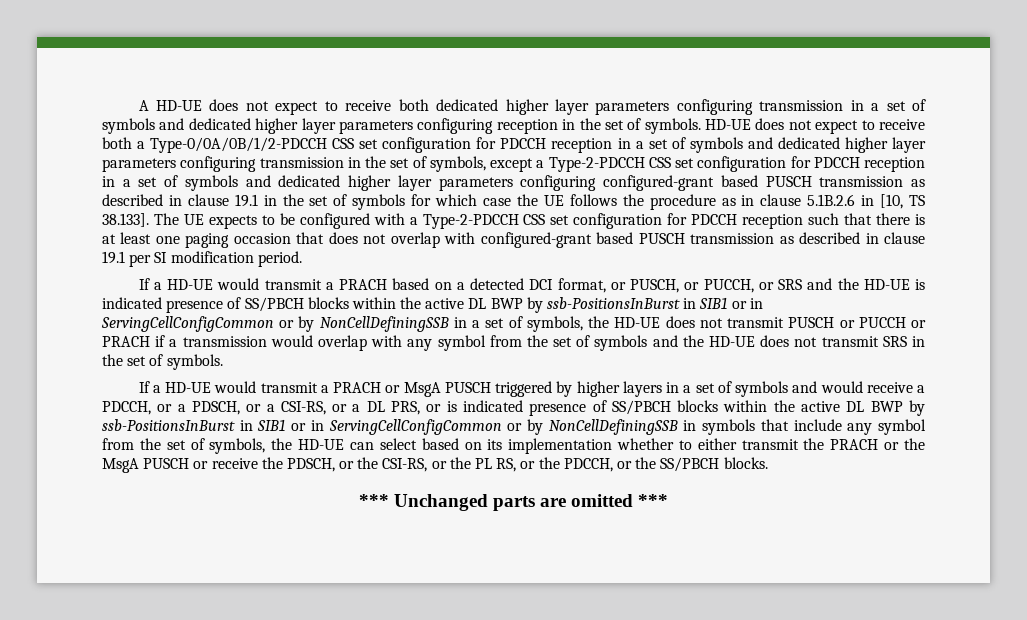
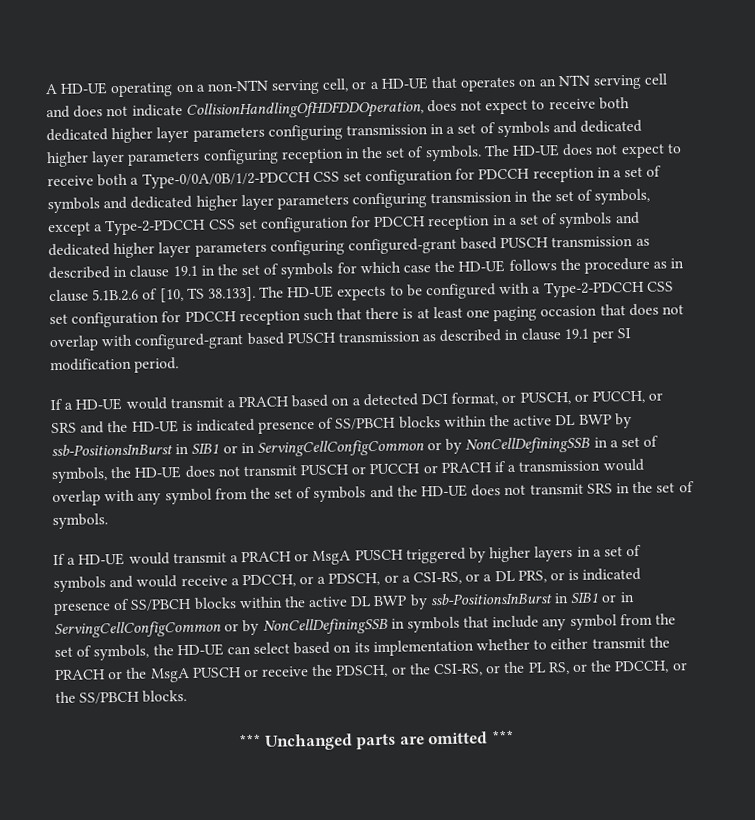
(203, 105) none -> [110,73,668,98] [46,100,424,120] operating on a non-NTN serving cell, or a HD-UE that operates on an NTN serving cell and does not indicate CollisionHandlingOfHDFDDOperation,
(701, 126) none -> [483,144,510,157] The
[543,195,564,206] UE -> [458,259,506,273] HD-UE
[861,195,875,206] in -> [142,288,159,300] of
[183,214,204,225] UE -> [287,285,335,299] HD-UE

